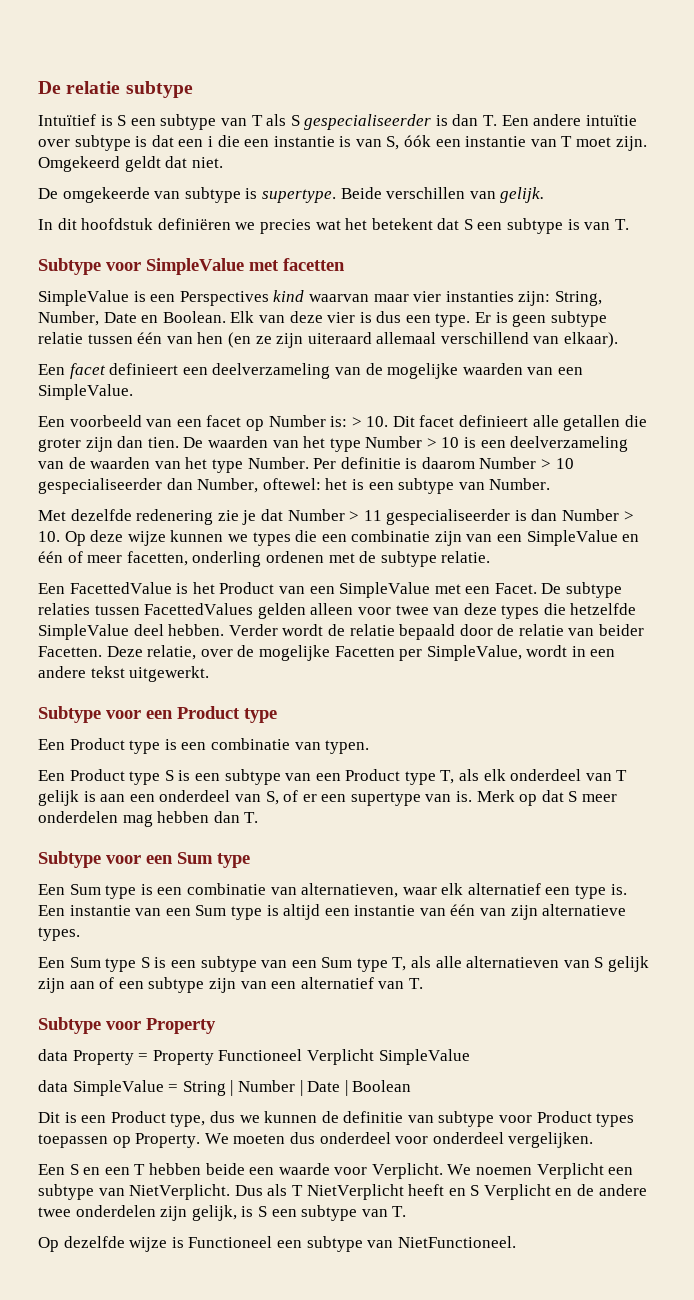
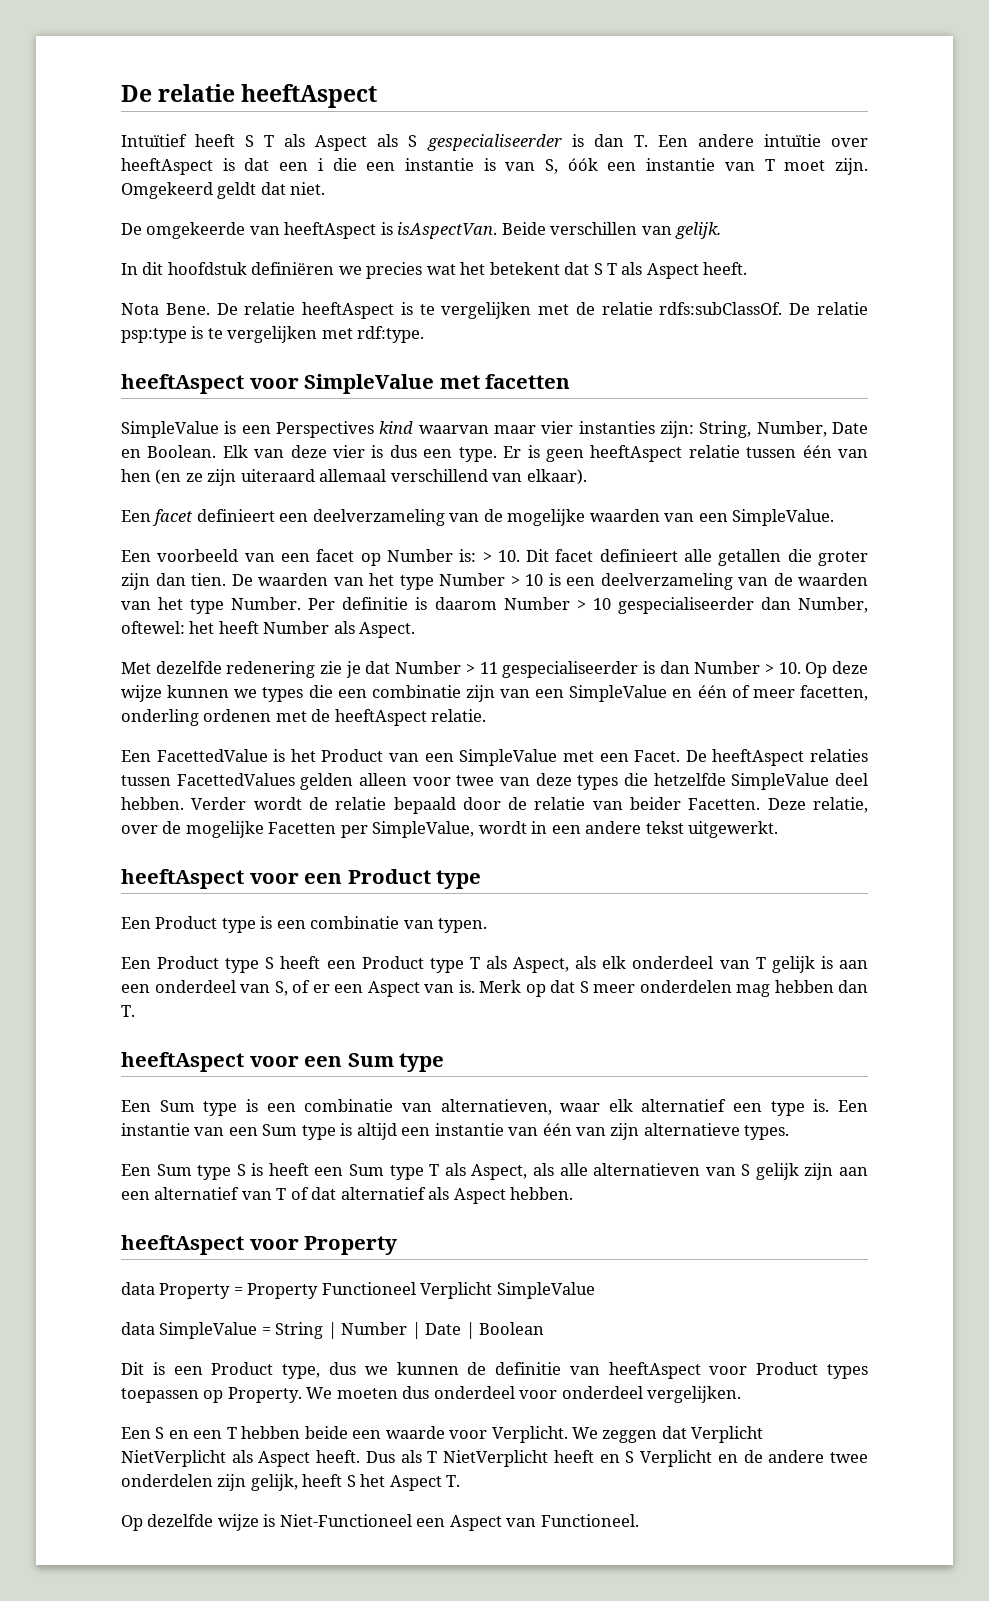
[38,81,193,98] De relatie subtype -> [121,84,378,108] De relatie heeftAspect
[100,114,263,130] is S een subtype van T -> [195,134,368,151] heeft S T als Aspect
[74,135,131,151] subtype -> [121,158,213,175] heeftAspect
[184,187,336,203] subtype is supertype. -> [284,222,498,239] heeftAspect is isAspectVan.
[477,218,629,234] [38,258,101,275] een subtype is van T. // Subtype -> [607,262,748,279] [121,302,868,319] [121,326,425,343] [121,374,244,394] T als Aspect heeft. // Nota Bene. De relatie heeftAspect is te vergelijken met de relatie rdfs:subClassOf. De relatie psp:type is te vergelijken met rdf:type. // heeftAspect
[550,311,607,327] subtype -> [590,445,683,462] heeftAspect
[351,478,551,494] is een subtype van Number. -> [218,621,416,638] heeft Number als Aspect.
[380,551,437,567] subtype -> [334,709,427,726] heeftAspect
[566,582,623,598] subtype -> [712,749,805,766] heeftAspect
[38,706,101,723] Subtype -> [121,869,244,889] heeftAspect
[178,769,455,785] is een subtype van een Product type T, -> [280,956,570,973] heeft een Product type T als Aspect,
[350,792,421,806] supertype -> [367,981,420,997] Aspect
[38,851,101,868] Subtype -> [121,1052,244,1072] heeftAspect
[170,956,407,972] een subtype van een Sum type T, -> [268,1163,528,1180] heeft een Sum type T als Aspect,
[99,977,423,993] [38,1017,101,1034] of een subtype zijn van een alternatief van T. // Subtype -> [121,1187,574,1204] [121,1235,244,1255] een alternatief van T of dat alternatief als Aspect hebben. // heeftAspect
[438,1111,495,1127] subtype -> [608,1362,701,1379] heeftAspect
[476,1163,634,1179] [38,1184,231,1200] noemen Verplicht een subtype van NietVerplicht. -> [602,1426,764,1443] [121,1450,361,1467] zeggen dat Verplicht NietVerplicht als Aspect heeft.
[241,1205,388,1221] is S een subtype van -> [302,1474,442,1491] heeft S het Aspect
[188,1236,516,1252] Functioneel een subtype van NietFunctioneel. -> [279,1514,639,1531] Niet-Functioneel een Aspect van Functioneel.

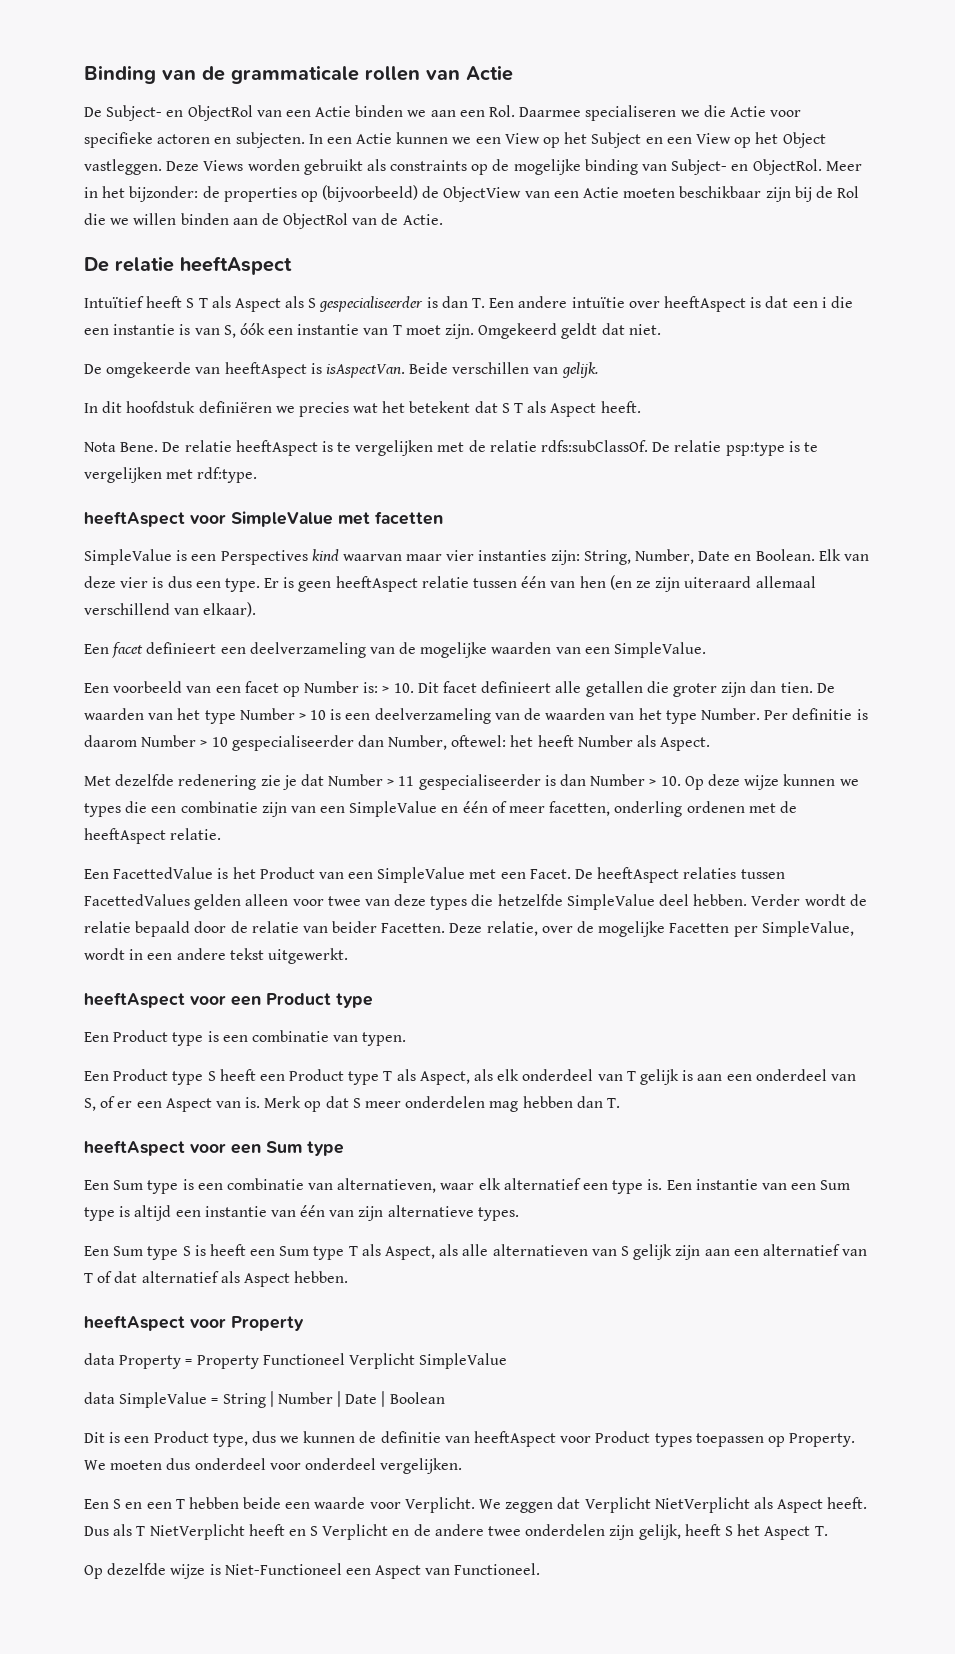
(121, 93) none -> [84,65,513,84] [84,105,802,121] [84,132,826,148] [84,159,862,175] [84,185,860,202] [84,213,443,229] Binding van de grammaticale rollen van Actie // De Subject- en ObjectRol van een Actie binden we aan een Rol. Daarmee specialiseren we die Actie voor specifieke actoren en subjecten. In een Actie kunnen we een View op het Subject en een View op het Object vastleggen. Deze Views worden gebruikt als constraints op de mogelijke binding van Subject- en ObjectRol. Meer in het bijzonder: de properties op (bijvoorbeeld) de ObjectView van een Actie moeten beschikbaar zijn bij de Rol die we willen binden aan de ObjectRol van de Actie. //

